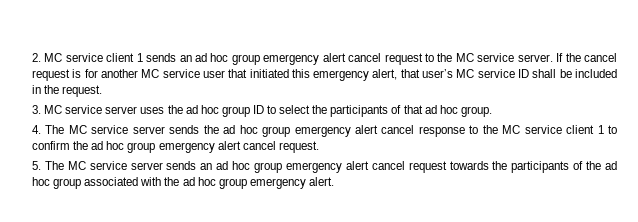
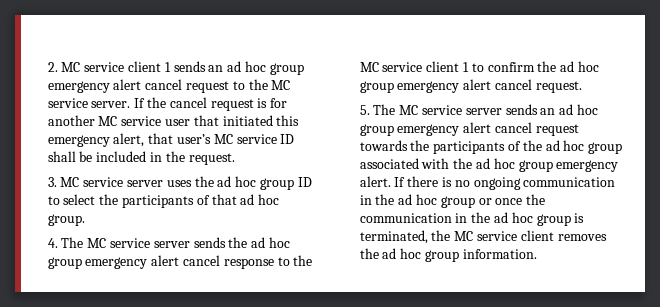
(334, 181) none -> [394,176,616,190] [359,194,546,208] [359,212,585,226] [359,230,607,244] [359,248,537,262] If there is no ongoing communication in the ad hoc group or once the communication in the ad hoc group is terminated, the MC service client removes the ad hoc group information.

